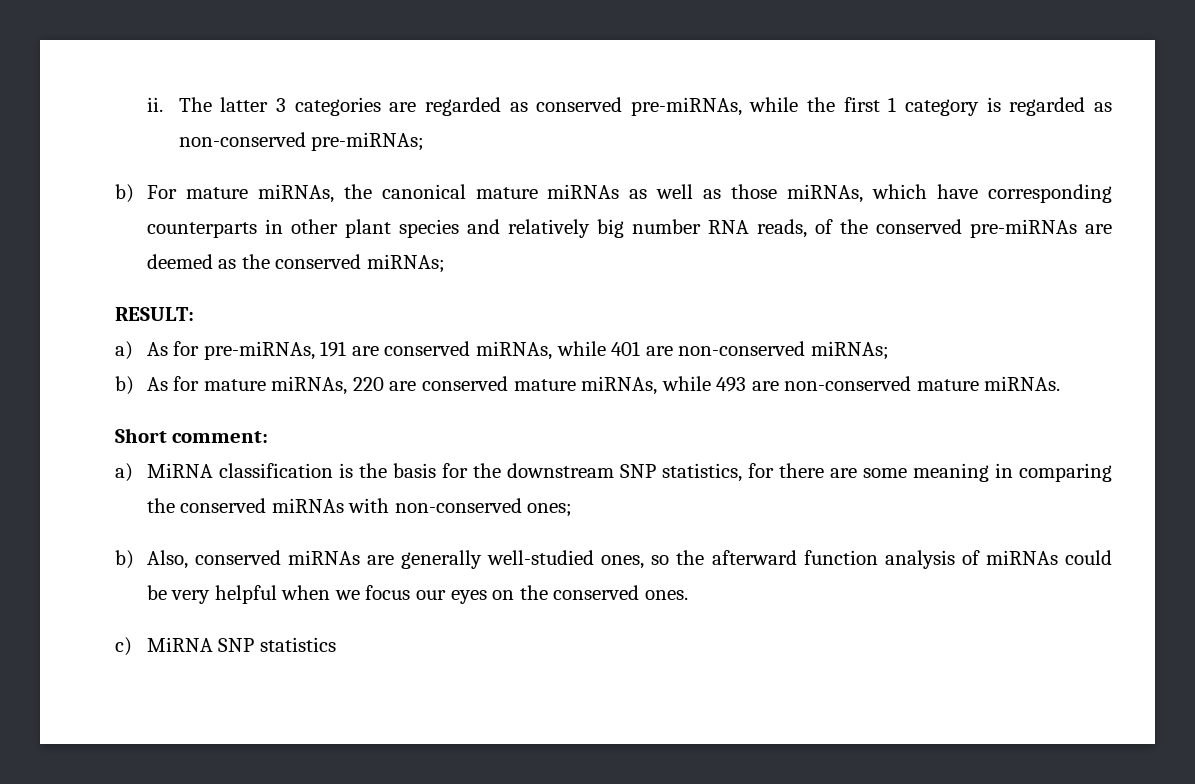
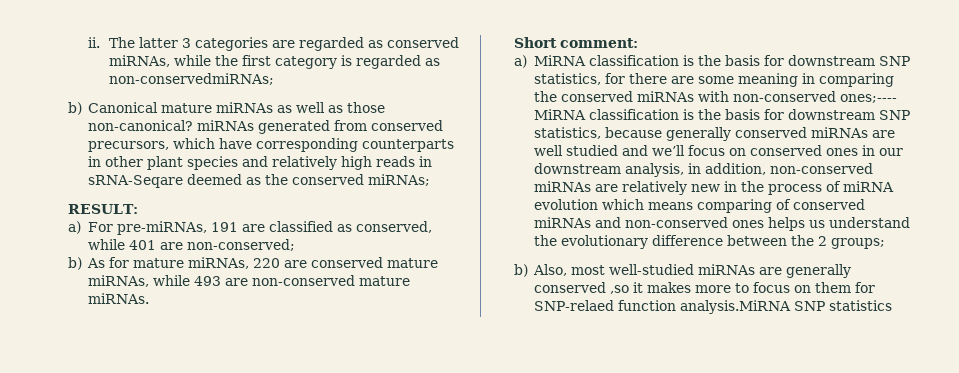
[630,97,742,116] pre-miRNAs, -> [109,55,171,67] miRNAs,
[888,97,897,112] 1 -> (272, 60) none
[178,132,425,151] [114,184,466,203] non-conserved pre-miRNAs; // b) For mature miRNAs, the canonical -> [109,73,275,85] [67,102,159,115] non-conservedmiRNAs; // b) Canonical
[787,184,864,203] miRNAs, -> [88,120,444,134] [88,141,170,152] non-canonical? miRNAs generated from conserved precursors,
[596,219,1112,238] big number RNA reads, of the conserved pre-miRNAs are -> [341,156,433,170] [88,175,184,188] high reads in sRNA-Seqare
[146,341,200,356] As for -> [88,222,114,232] For
[384,341,552,360] conserved miRNAs, -> [269,221,433,233] classified as conserved,
[678,341,889,360] non-conserved miRNAs; -> [187,239,296,251] non-conserved;
[472,463,501,478] the -> (785, 60) none
[527,503,573,517] ones; -> [840,94,898,103] [534,109,911,120] [534,127,896,141] [534,145,904,156] [534,163,874,177] [534,181,895,195] [534,199,866,213] [534,217,911,231] [534,235,886,249] ones;---- MiRNA classification is the basis for downstream SNP statistics, because generally conserved miRNAs are well studied and we’ll focus on conserved ones in our downstream analysis, in addition, non-conserved miRNAs are relatively new in the process of miRNA evolution which means comparing of conserved miRNAs and non-conserved ones helps us understand the evolutionary difference between the 2 groups;
[194,550,281,565] conserved -> [571,264,695,275] most well-studied
[487,550,1113,569] [146,585,688,604] [114,637,213,656] well-studied ones, so the afterward function analysis of miRNAs could be very helpful when we focus our eyes on the conserved ones. // c) MiRNA -> [534,282,876,294] [534,300,792,314] conserved ,so it makes more to focus on them for SNP-relaed function analysis.MiRNA

